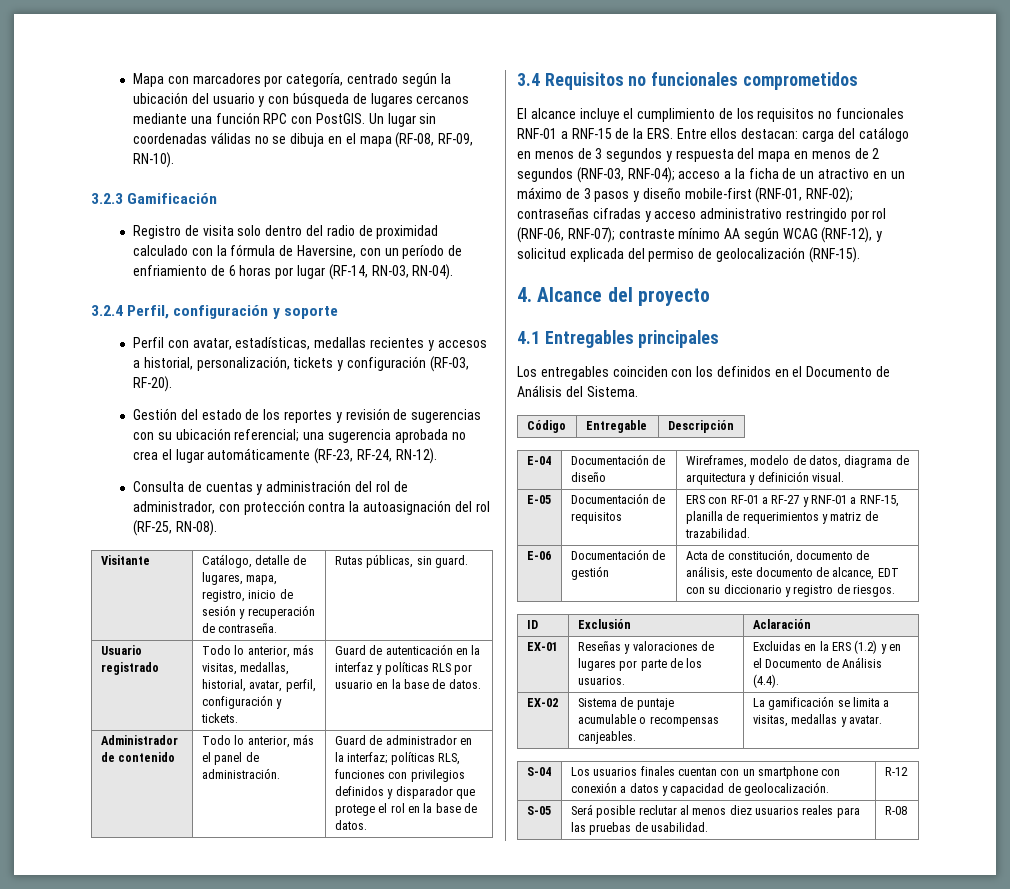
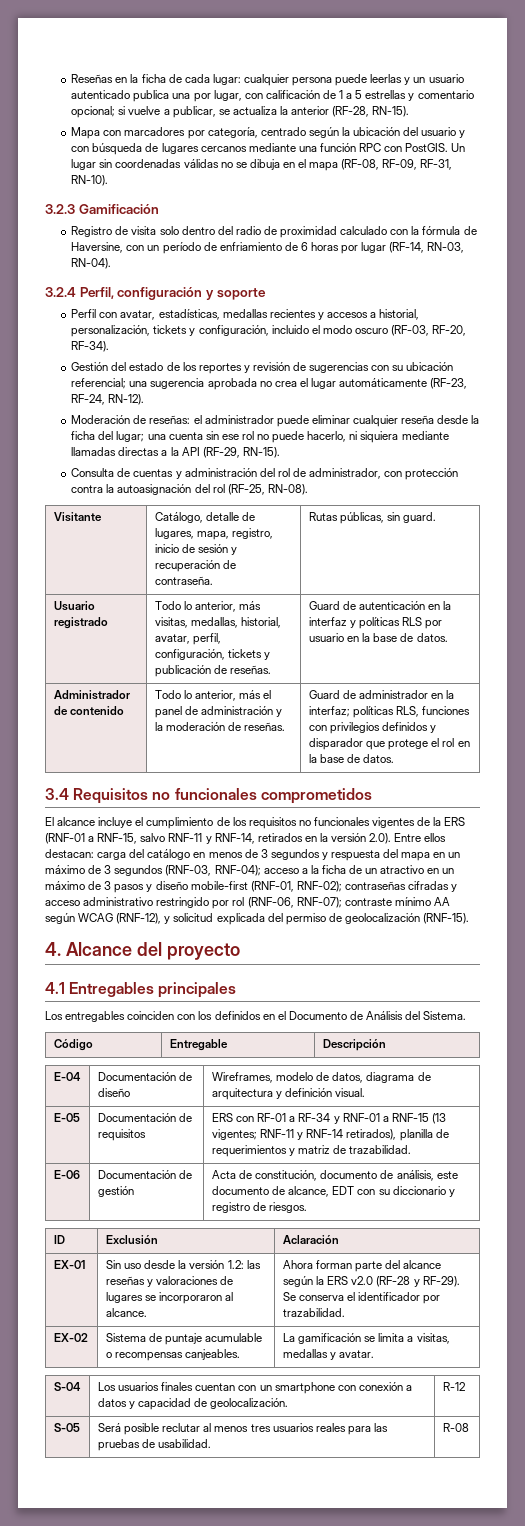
(133, 80) none -> [71,74,464,86] [71,90,474,102] [71,106,410,118] Reseñas en la ficha de cada lugar: cualquier persona puede leerlas y un usuario autenticado publica una por lugar, con calificación de 1 a 5 estrellas y comentario opcional; si vuelve a publicar, se actualiza la anterior (RF-28, RN-15). //
(474, 139) none -> [420,159,453,170] RF-31,
[346,356,469,372] [133,376,173,392] configuración (RF-03, RF-20). -> [198,325,467,336] [71,341,110,352] configuración, incluido el modo oscuro (RF-03, RF-20, RF-34).
(437, 456) none -> [71,415,480,427] [71,431,449,443] [71,447,280,458] // Moderación de reseñas: el administrador puede eliminar cualquier reseña desde la ficha del lugar; una cuenta sin ese rol no puede hacerlo, ni siquiera mediante llamadas directas a la API (RF-29, RN-15).
[201,695,283,709] [200,713,238,723] configuración y tickets. -> [154,649,271,660] [154,665,272,677] configuración, tickets y publicación de reseñas.
[201,768,280,779] administración. -> [201,706,283,717] [154,722,286,731] administración y la moderación de reseñas.
[517,128,673,139] RNF-01 a RNF-15 de la ERS. -> [372,817,466,828] [45,833,392,844] vigentes de la ERS (RNF-01 a RNF-15, salvo RNF-11 y RNF-14, retirados en la versión 2.0).
[811,148,880,159] menos de 2 -> [448,852,461,858] [45,865,112,874] un máximo de 3
[771,495,800,504] RF-27 -> [298,1113,331,1122] RF-34
[859,495,899,507] RNF-15, -> [391,1113,446,1124] [211,1129,397,1140] RNF-15 (13 vigentes; RNF-11 y RNF-14 retirados),
[577,641,714,654] [577,658,703,671] [577,676,625,685] [752,640,902,654] [752,657,882,668] [752,674,779,688] Reseñas y valoraciones de lugares por parte de los usuarios. | Excluidas en la ERS (1.2) y en el Documento de Análisis (4.4). -> [105,1260,261,1269] [105,1276,234,1287] [105,1292,234,1304] [105,1308,147,1317] [282,1260,442,1272] [282,1276,460,1287] [282,1292,441,1304] [282,1308,345,1317] Sin uso desde la versión 1.2: las reseñas y valoraciones de lugares se incorporaron al alcance. | Ahora forman parte del alcance según la ERS v2.0 (RF-28 y RF-29). Se conserva el identificador por trazabilidad.
[729,805,752,815] diez -> [250,1424,271,1432] tres

